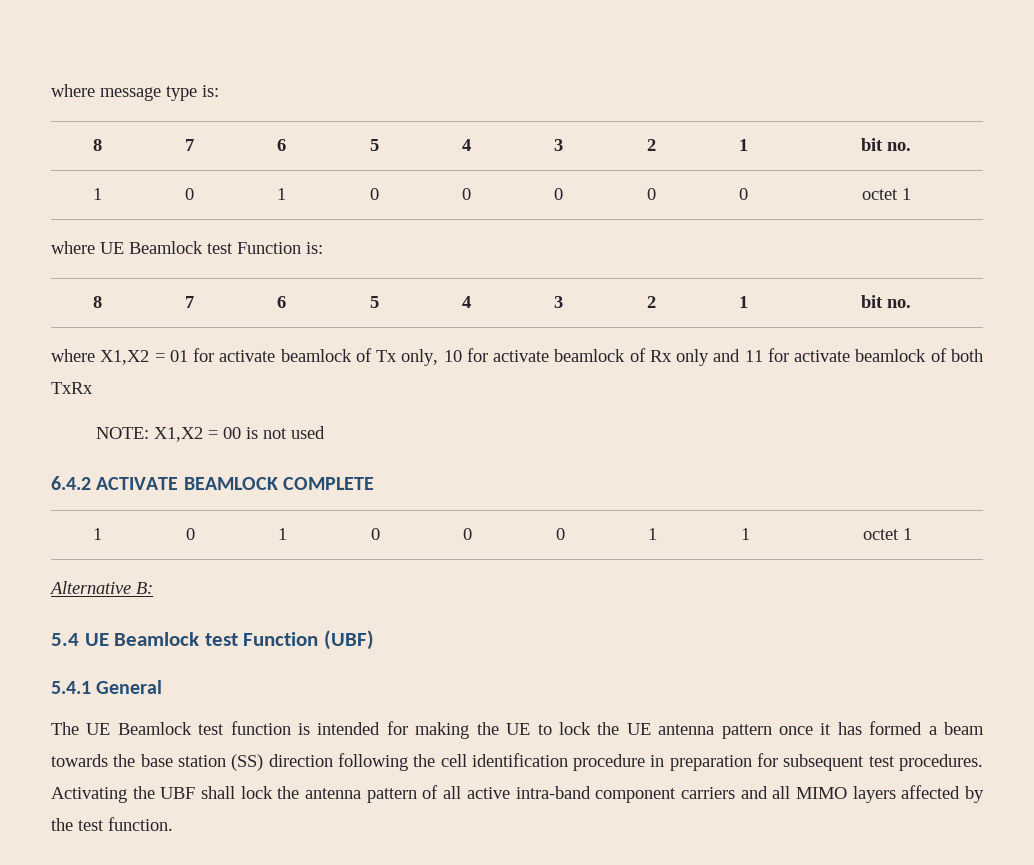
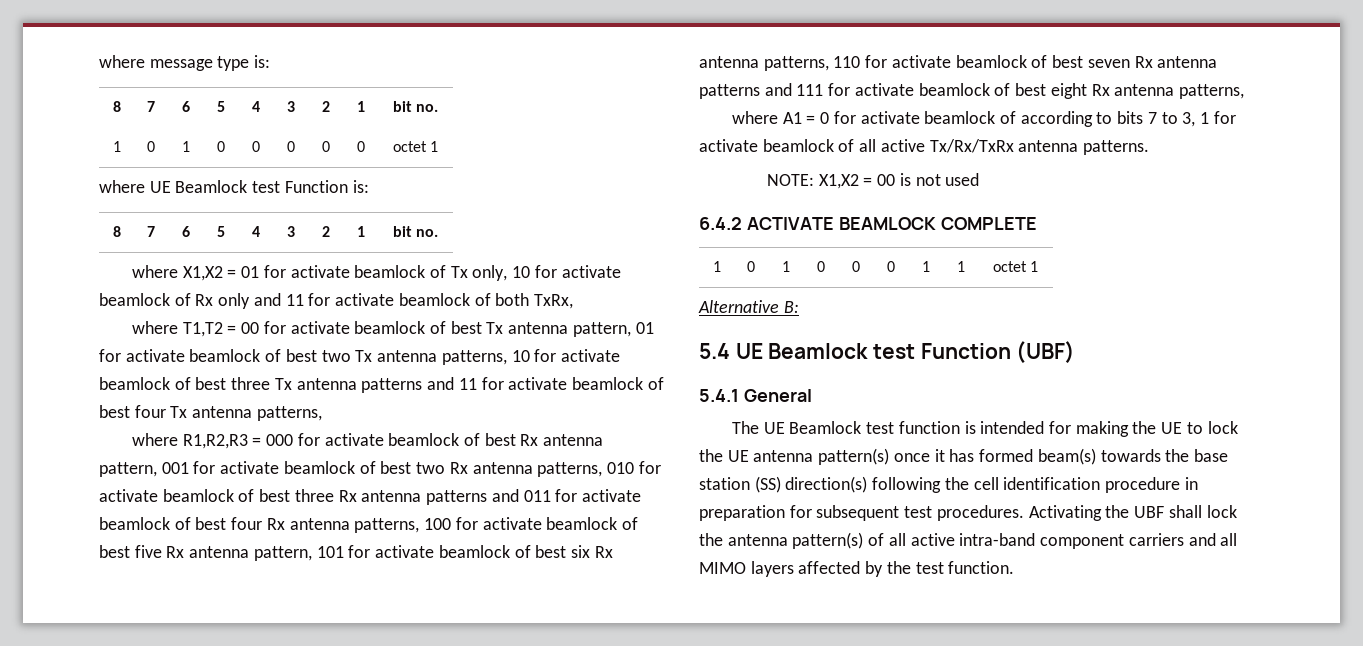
[51,382,93,394] TxRx -> [533,294,573,309] [131,321,654,337] [99,349,620,365] [99,377,664,393] [99,405,322,421] [131,433,604,449] [99,461,661,477] [99,489,641,505] [99,517,638,533] [99,545,613,561] [699,55,1218,71] [699,83,1244,99] [731,111,1236,127] [699,139,1150,155] TxRx, // where T1,T2 = 00 for activate beamlock of best Tx antenna pattern, 01 for activate beamlock of best two Tx antenna patterns, 10 for activate beamlock of best three Tx antenna patterns and 11 for activate beamlock of best four Tx antenna patterns, // where R1,R2,R3 = 000 for activate beamlock of best Rx antenna pattern, 001 for activate beamlock of best two Rx antenna patterns, 010 for activate beamlock of best three Rx antenna patterns and 011 for activate beamlock of best four Rx antenna patterns, 100 for activate beamlock of best five Rx antenna pattern, 101 for activate beamlock of best six Rx antenna patterns, 110 for activate beamlock of best seven Rx antenna patterns and 111 for activate beamlock of best eight Rx antenna patterns, // where A1 = 0 for activate beamlock of according to bits 7 to 3, 1 for activate beamlock of all active Tx/Rx/TxRx antenna patterns.
[721,724,772,739] pattern -> [818,448,890,465] pattern(s)
[928,722,984,735] a beam -> [1037,448,1096,465] beam(s)
[268,754,333,767] direction -> [785,476,868,493] direction(s)
[366,788,417,803] pattern -> [792,532,864,549] pattern(s)

